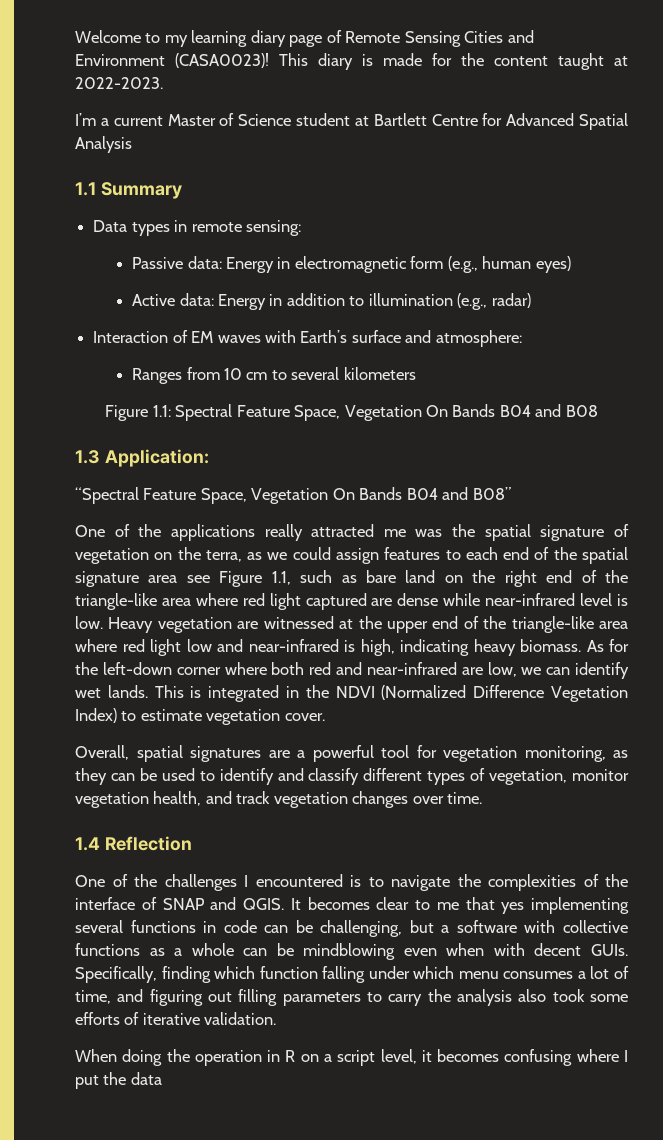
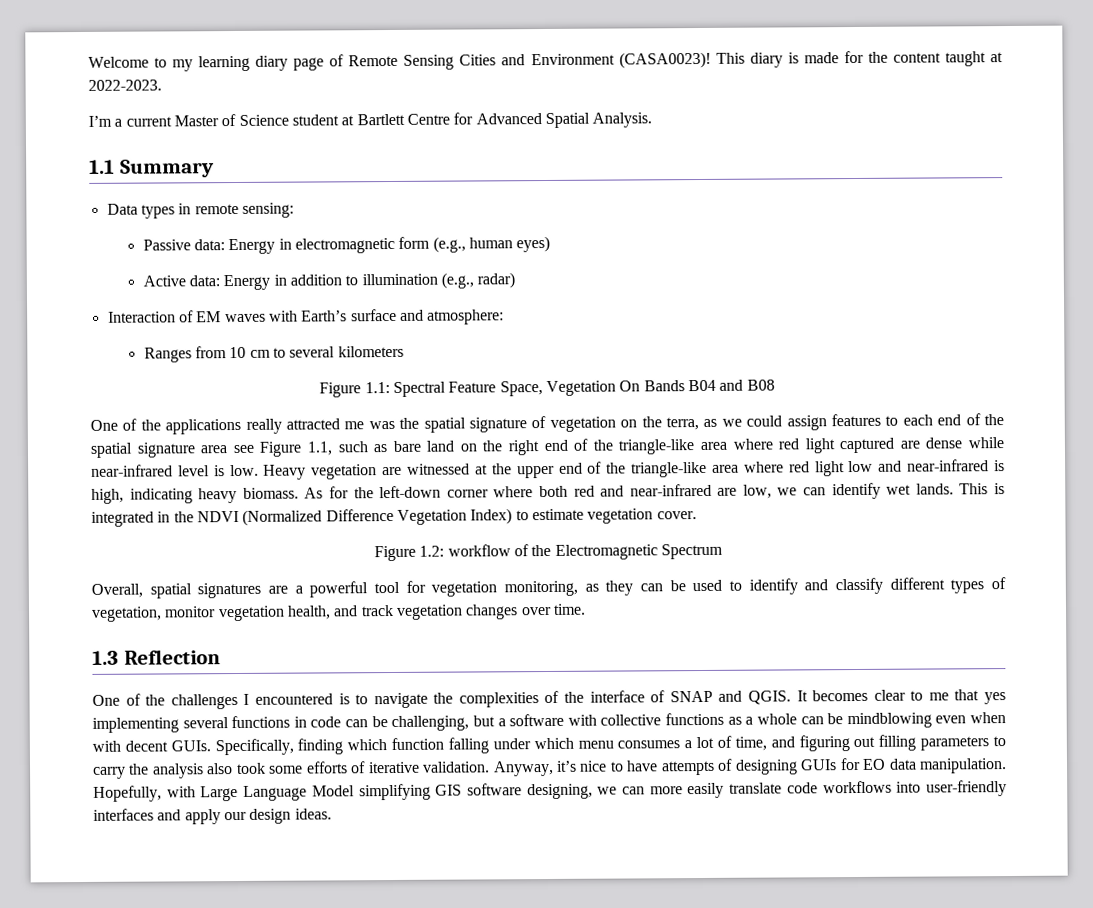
[75,136,132,153] Analysis -> [592,112,653,128] Analysis.
[75,449,209,467] [75,487,511,504] // 1.3 Application: // “Spectral Feature Space, Vegetation On Bands B04 and B08” -> (775, 385) none
(325, 717) none -> [374,543,723,562] // Figure 1.2: workflow of the Electromagnetic Spectrum
[75,837,100,851] 1.4 -> [92,650,119,665] 1.3
[75,1049,628,1066] [75,1072,162,1089] // When doing the operation in R on a script level, it becomes confusing where I put the data -> [492,757,1008,777] [93,780,1008,802] [93,808,332,825] Anyway, it’s nice to have attempts of designing GUIs for EO data manipulation. Hopefully, with Large Language Model simplifying GIS software designing, we can more easily translate code workflows into user-friendly interfaces and apply our design ideas.

